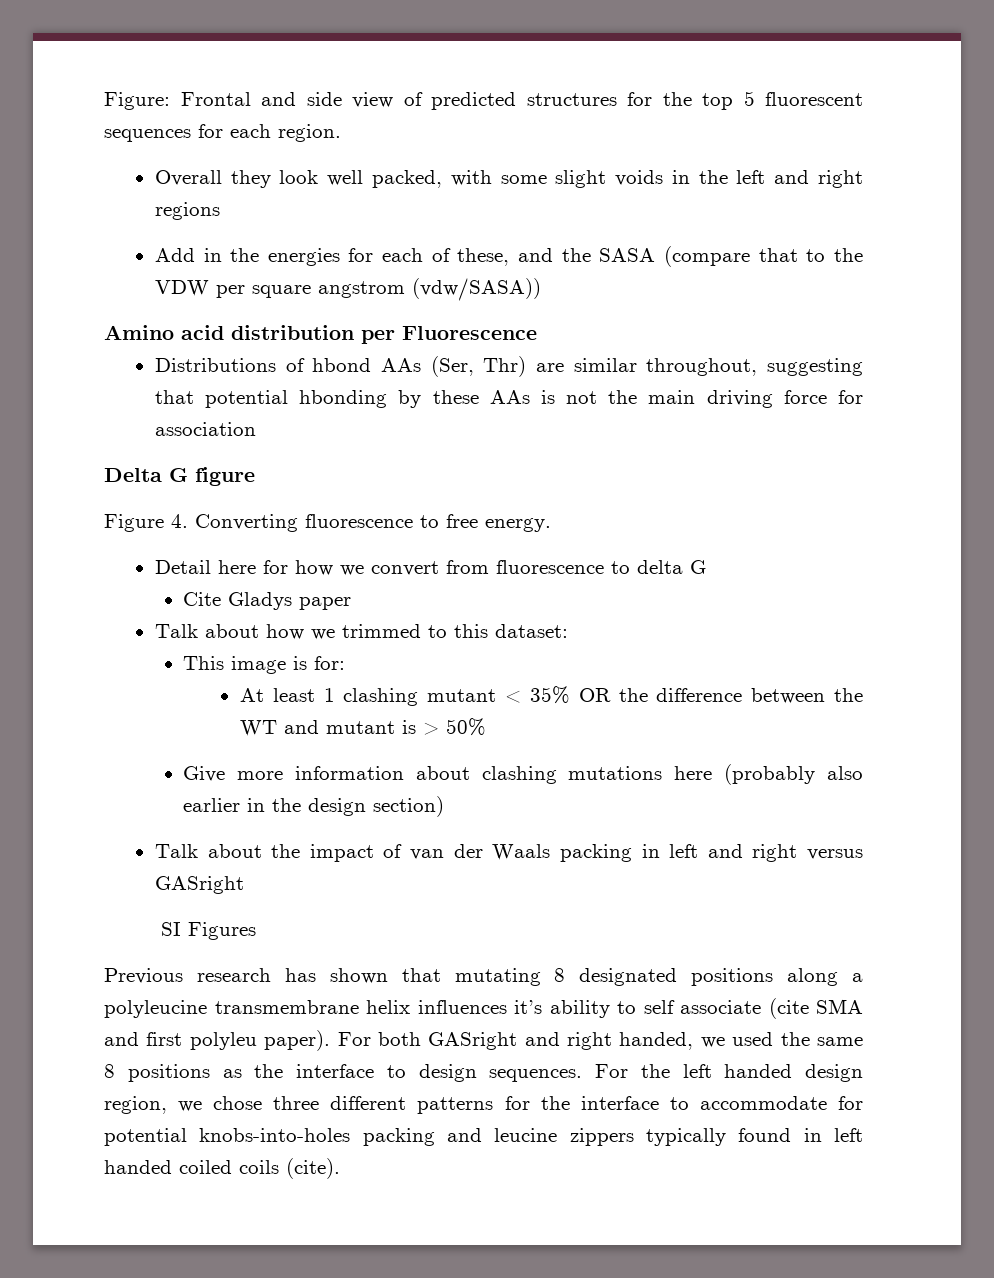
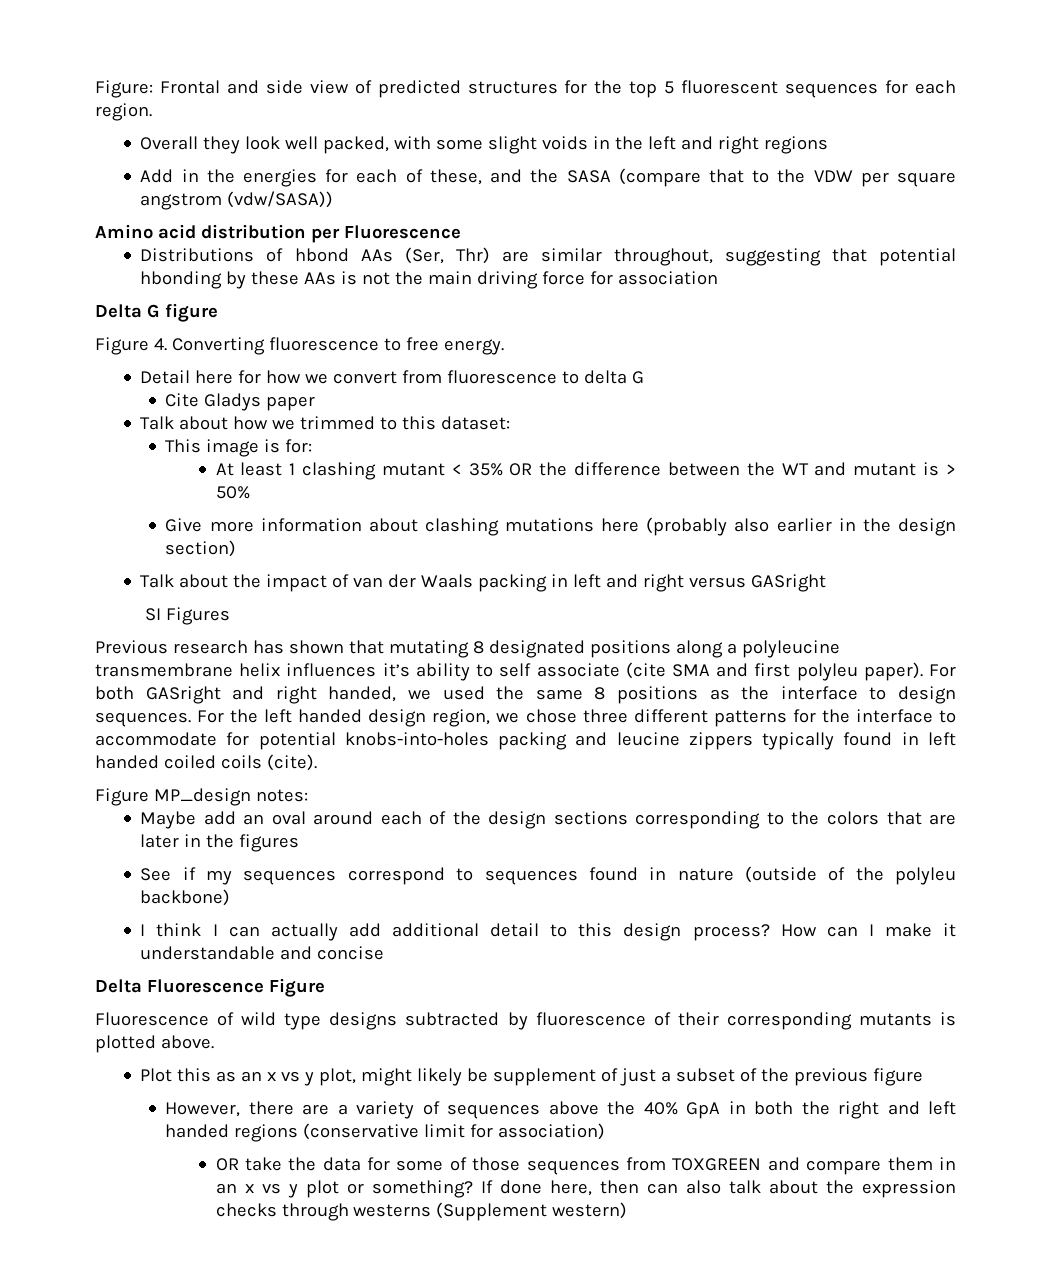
(340, 1168) none -> [95,788,308,806] [140,811,956,829] [140,834,300,852] [140,866,956,885] [140,889,231,906] [140,923,957,941] [140,946,385,960] [95,978,325,997] [95,1012,957,1030] [95,1035,214,1053] [140,1068,924,1086] [165,1101,956,1119] [165,1123,606,1142] [215,1157,957,1175] [215,1180,956,1198] [215,1202,628,1221] // Figure MP_design notes: // Maybe add an oval around each of the design sections corresponding to the colors that are later in the figures // See if my sequences correspond to sequences found in nature (outside of the polyleu backbone) // I think I can actually add additional detail to this design process? How can I make it understandable and concise // Delta Fluorescence Figure // Fluorescence of wild type designs subtracted by fluorescence of their corresponding mutants is plotted above. // Plot this as an x vs y plot, might likely be supplement of just a subset of the previous figure // However, there are a variety of sequences above the 40% GpA in both the right and left handed regions (conservative limit for association) // OR take the data for some of those sequences from TOXGREEN and compare them in an x vs y plot or something? If done here, then can also talk about the expression checks through westerns (Supplement western)

